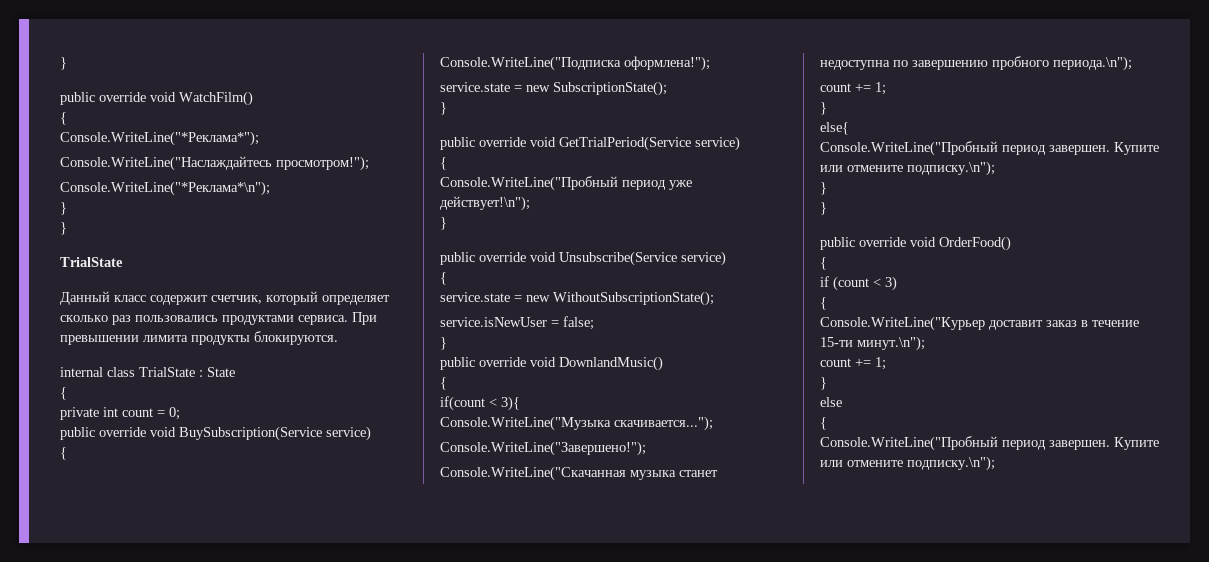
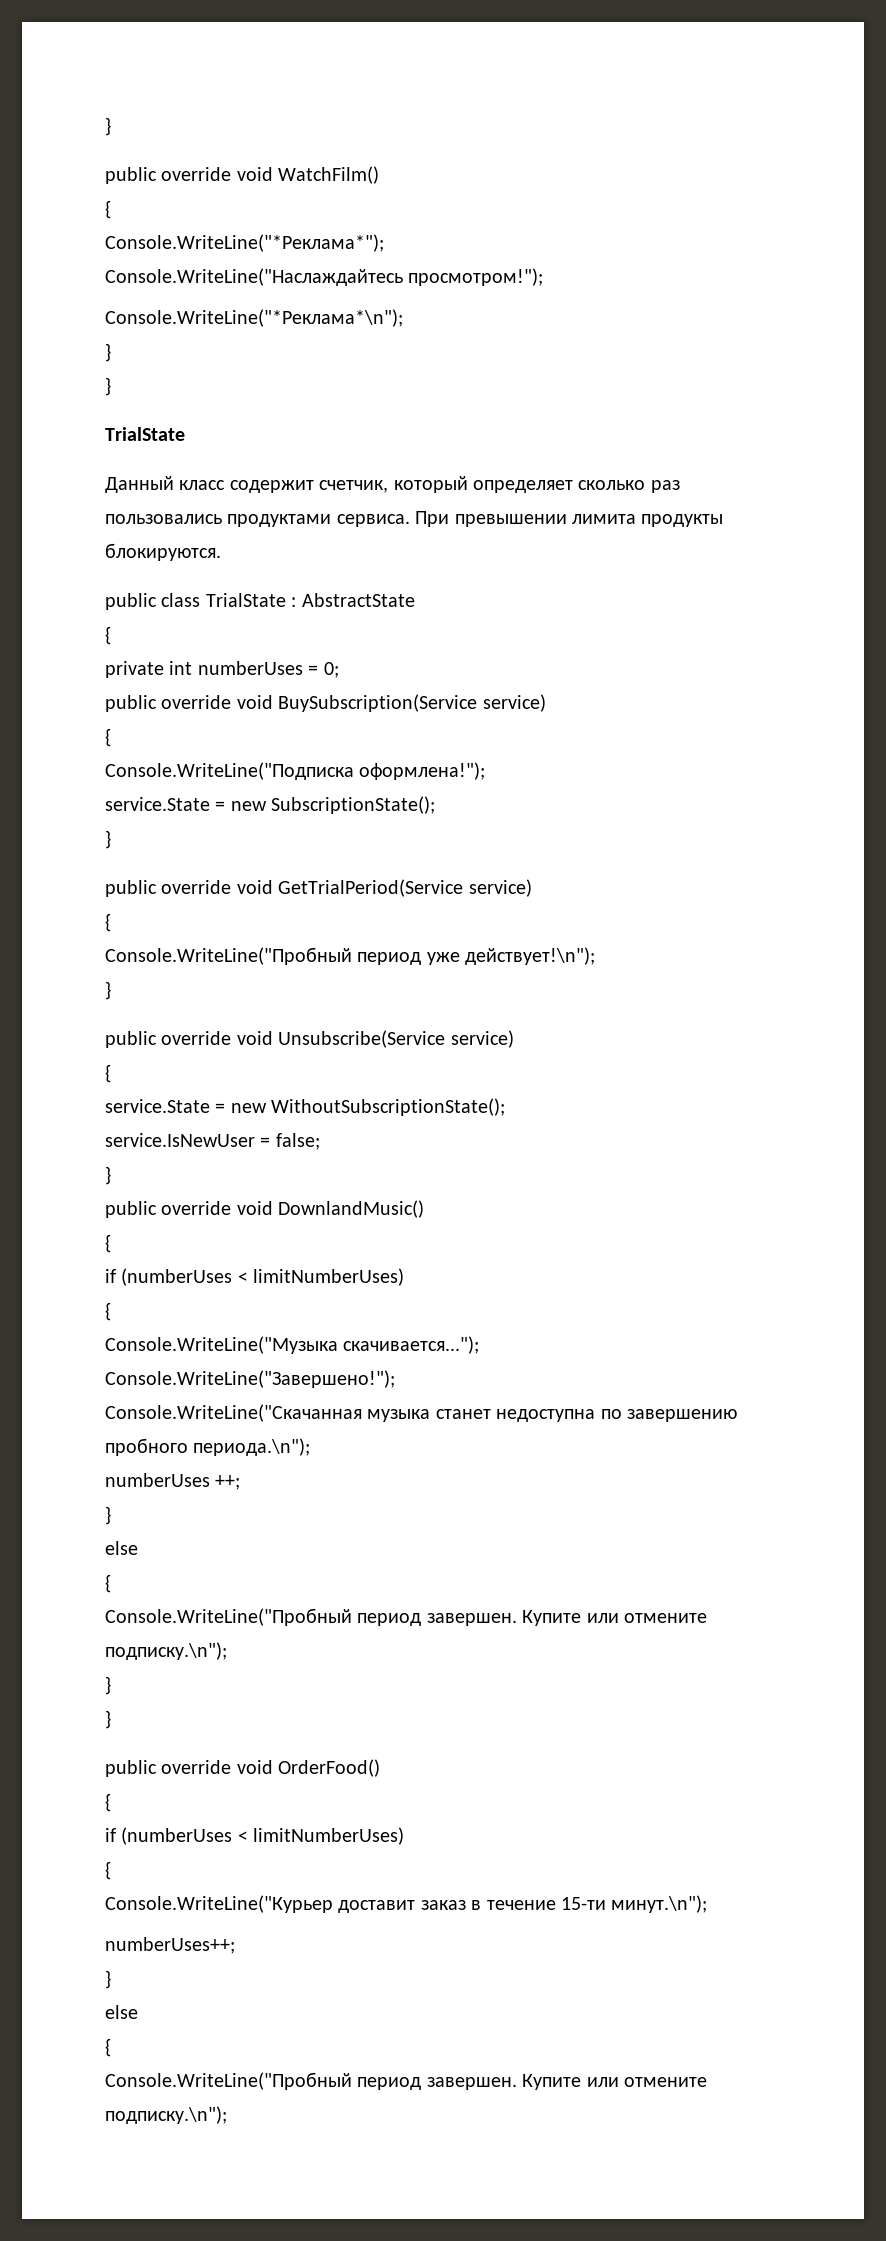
[60,367,103,377] internal -> [105,593,157,610] public
[207,367,235,377] State -> [301,593,415,607] AbstractState
[122,408,153,417] count -> [197,661,303,675] numberUses
[440,82,510,92] service.state -> [105,797,210,811] service.State
[440,292,510,302] service.state -> [105,1099,210,1113] service.State
[440,317,547,327] service.isNewUser -> [105,1133,255,1147] service.IsNewUser
[440,396,520,411] if(count < 3){ -> [105,1268,405,1286] [105,1302,111,1321] if (numberUses < limitNumberUses) // {
[820,82,886,95] [820,102,827,115] [820,122,849,135] count += 1; // } // else{ -> [105,1473,241,1490] [105,1506,111,1525] [105,1541,138,1555] [105,1574,111,1593] numberUses ++; // } // else // {
[833,276,897,291] (count < 3) -> [121,1827,405,1845] (numberUses < limitNumberUses)
[820,357,886,370] count += 1; -> [105,1937,235,1954] numberUses++;

